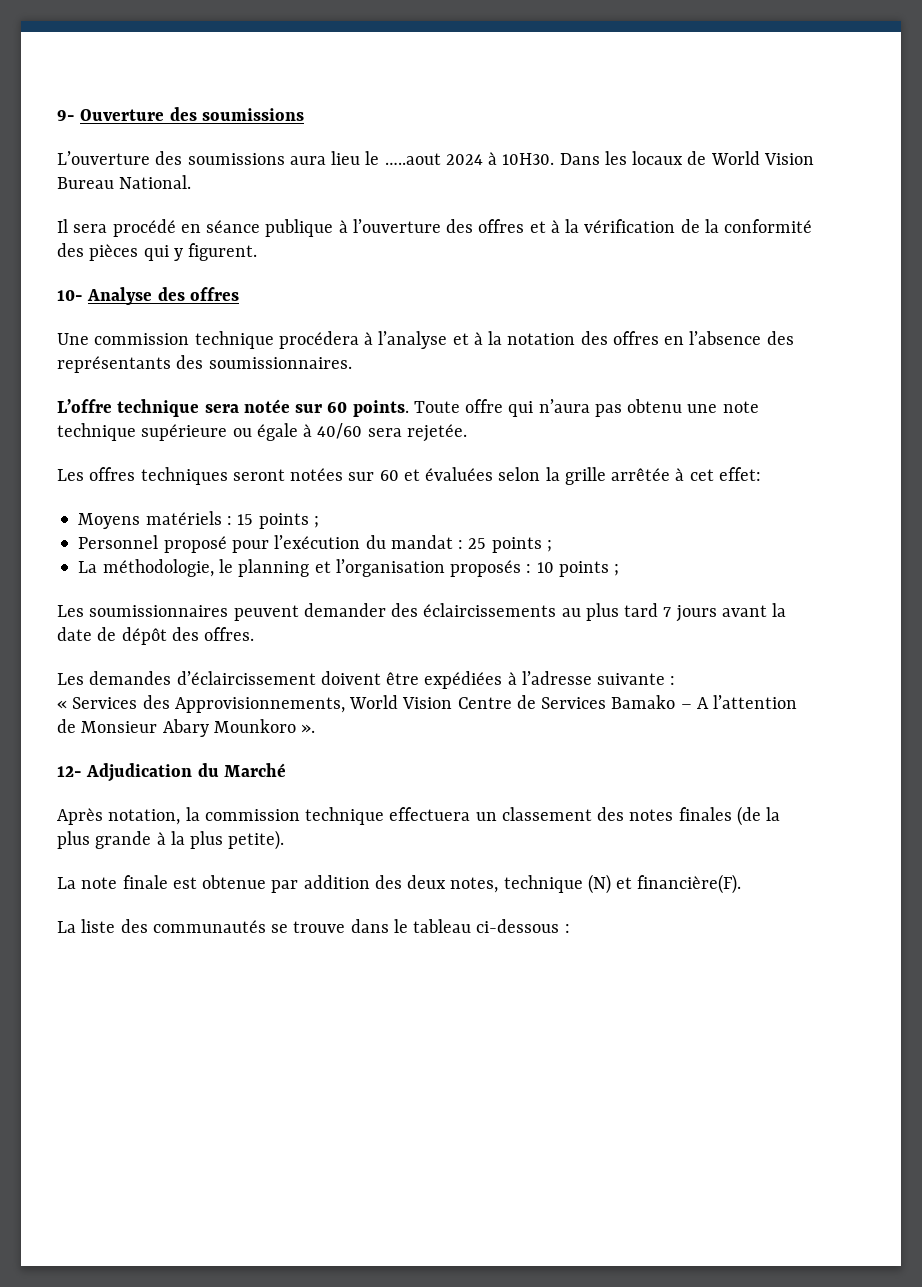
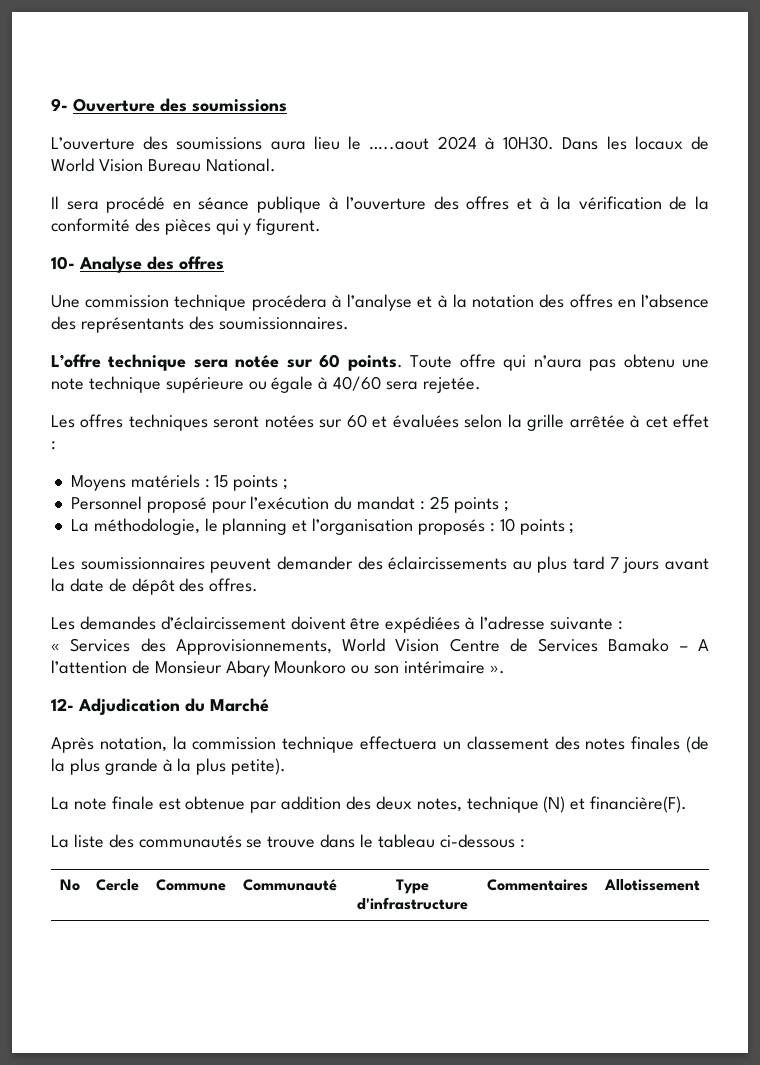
[718,467,761,481] effet: -> [673,414,710,428] [51,441,56,450] effet :
(296, 726) none -> [351,661,486,674] ou son intérimaire
(570, 928) none -> [59,879,80,891] [96,879,139,891] [156,879,226,891] [243,879,337,891] [395,879,429,894] [356,897,468,910] [487,879,588,891] [604,879,700,891] // No | Cercle | Commune | Communauté | Type d'infrastructure | Commentaires | Allotissement

